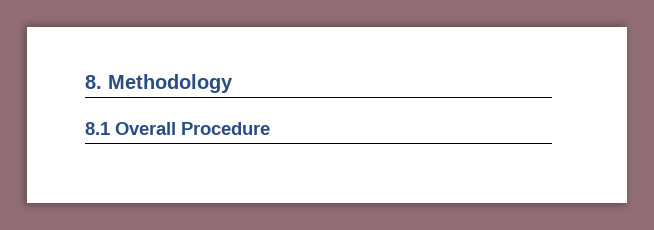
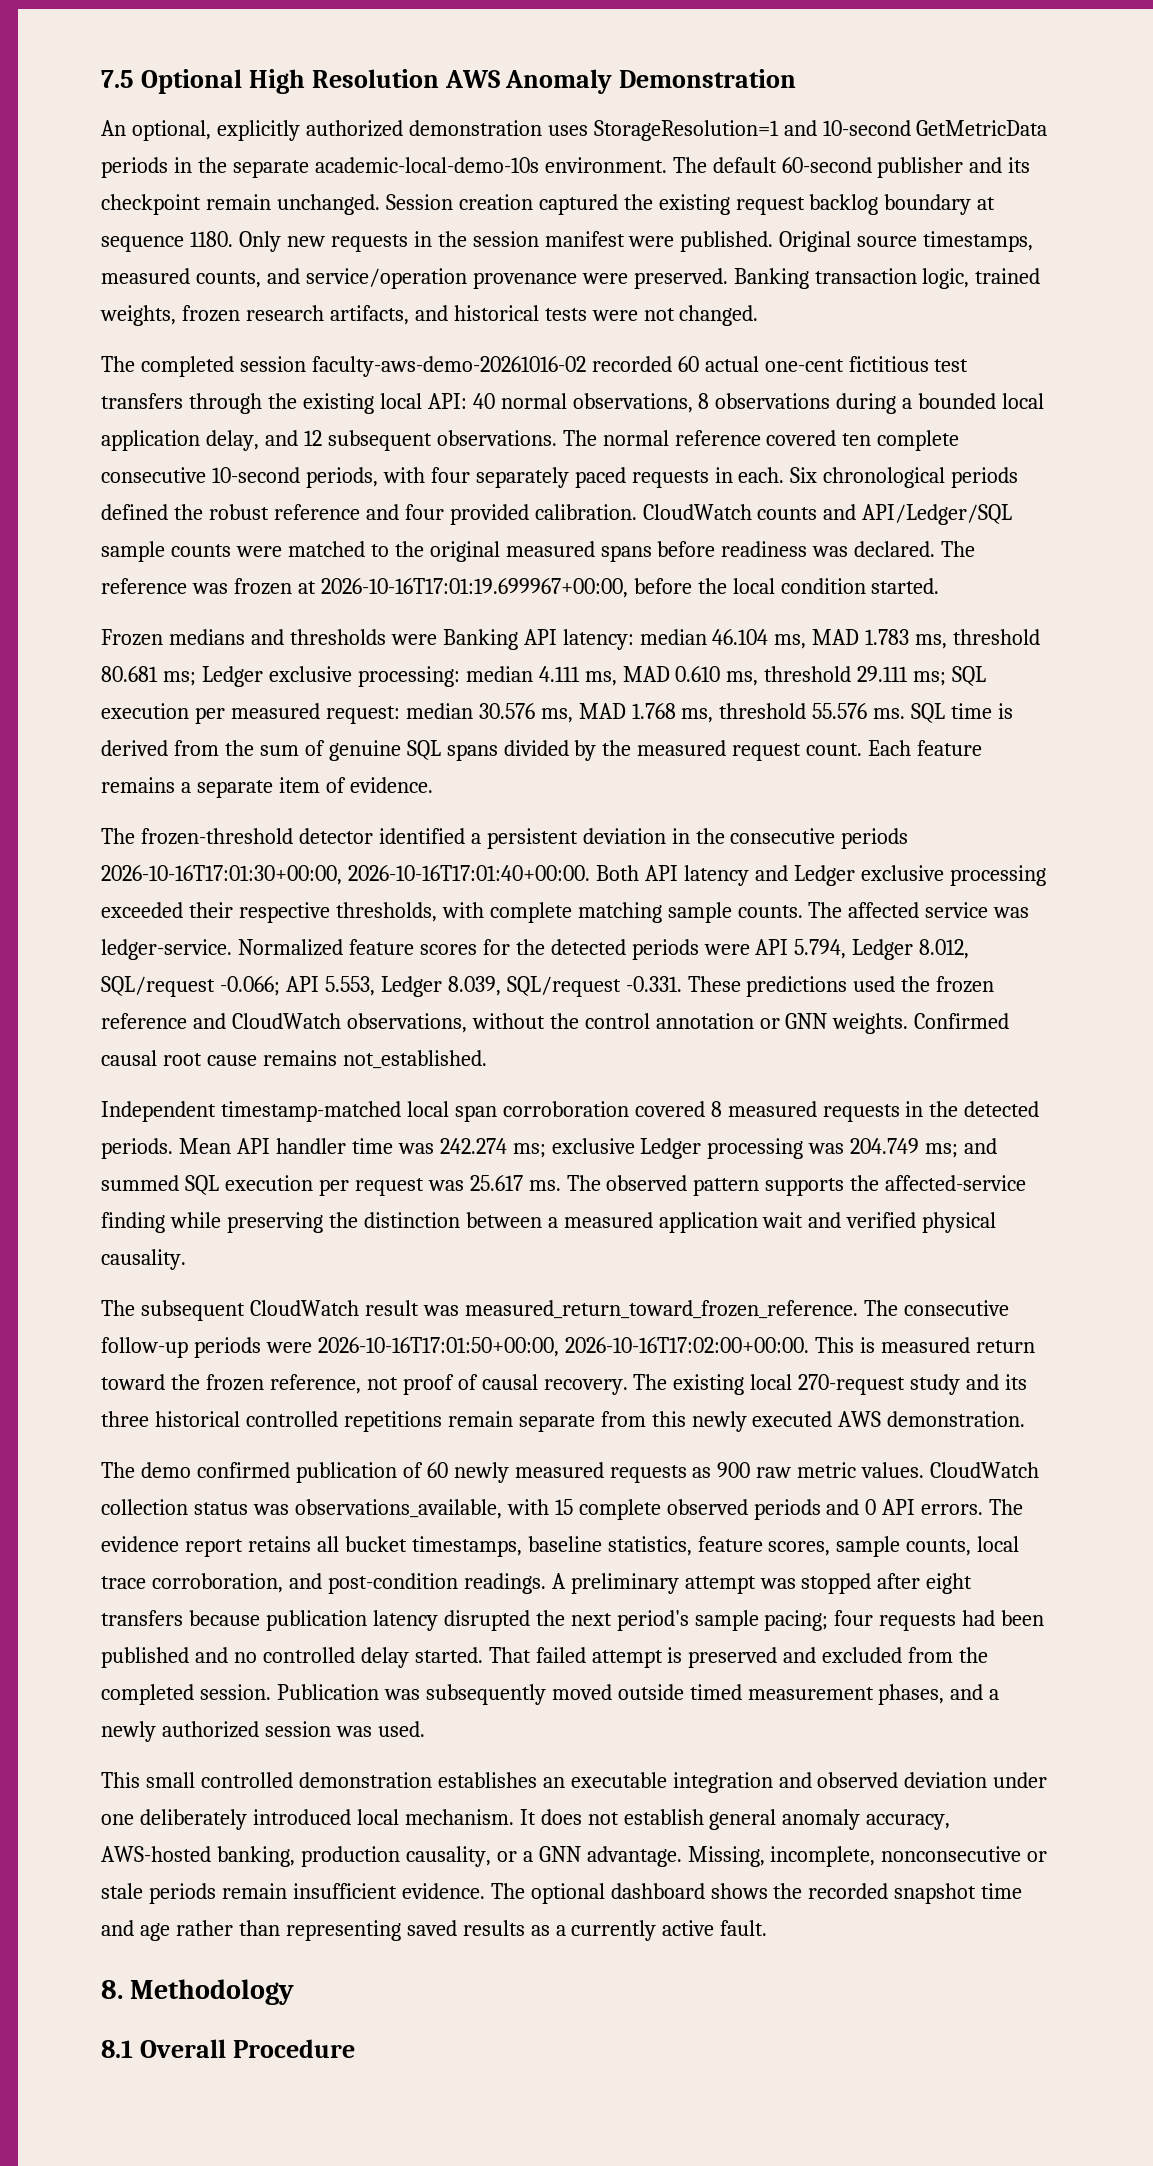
(85, 82) none -> [101,69,797,94] [101,120,1048,141] [101,157,1031,178] [101,194,996,215] [101,231,1034,252] [101,268,1041,289] [100,305,759,326] [101,356,969,377] [101,393,1045,414] [101,430,960,451] [101,467,1019,488] [101,504,1013,525] [101,541,976,562] [101,578,940,598] [101,629,1041,650] [101,666,987,687] [101,703,1014,724] [101,740,983,761] [101,777,433,798] [101,828,909,849] [101,865,1046,886] [101,902,1030,923] [101,939,970,960] [101,976,995,997] [101,1013,1010,1034] [101,1050,487,1069] [101,1101,1040,1122] [101,1138,998,1159] [101,1175,1027,1196] [101,1212,997,1233] [101,1249,186,1270] [101,1300,1009,1321] [101,1337,1035,1358] [101,1374,1028,1395] [101,1411,1026,1432] [101,1462,1040,1483] [101,1499,1024,1520] [101,1536,1020,1557] [101,1573,973,1594] [101,1610,1045,1631] [101,1647,989,1668] [101,1684,1000,1705] [101,1721,425,1742] [101,1772,1048,1793] [101,1809,951,1830] [101,1846,1048,1867] [101,1883,1023,1904] [101,1920,768,1941] 7.5 Optional High Resolution AWS Anomaly Demonstration // An optional, explicitly authorized demonstration uses StorageResolution=1 and 10-second GetMetricData periods in the separate academic-local-demo-10s environment. The default 60-second publisher and its checkpoint remain unchanged. Session creation captured the existing request backlog boundary at sequence 1180. Only new requests in the session manifest were published. Original source timestamps, measured counts, and service/operation provenance were preserved. Banking transaction logic, trained weights, frozen research artifacts, and historical tests were not changed. // The completed session faculty-aws-demo-20261016-02 recorded 60 actual one-cent fictitious test transfers through the existing local API: 40 normal observations, 8 observations during a bounded local application delay, and 12 subsequent observations. The normal reference covered ten complete consecutive 10-second periods, with four separately paced requests in each. Six chronological periods defined the robust reference and four provided calibration. CloudWatch counts and API/Ledger/SQL sample counts were matched to the original measured spans before readiness was declared. The reference was frozen at 2026-10-16T17:01:19.699967+00:00, before the local condition started. // Frozen medians and thresholds were Banking API latency: median 46.104 ms, MAD 1.783 ms, threshold 80.681 ms; Ledger exclusive processing: median 4.111 ms, MAD 0.610 ms, threshold 29.111 ms; SQL execution per measured request: median 30.576 ms, MAD 1.768 ms, threshold 55.576 ms. SQL time is derived from the sum of genuine SQL spans divided by the measured request count. Each feature remains a separate item of evidence. // The frozen-threshold detector identified a persistent deviation in the consecutive periods 2026-10-16T17:01:30+00:00, 2026-10-16T17:01:40+00:00. Both API latency and Ledger exclusive processing exceeded their respective thresholds, with complete matching sample counts. The affected service was ledger-service. Normalized feature scores for the detected periods were API 5.794, Ledger 8.012, SQL/request -0.066; API 5.553, Ledger 8.039, SQL/request -0.331. These predictions used the frozen reference and CloudWatch observations, without the control annotation or GNN weights. Confirmed causal root cause remains not_established. // Independent timestamp-matched local span corroboration covered 8 measured requests in the detected periods. Mean API handler time was 242.274 ms; exclusive Ledger processing was 204.749 ms; and summed SQL execution per request was 25.617 ms. The observed pattern supports the affected-service finding while preserving the distinction between a measured application wait and verified physical causality. // The subsequent CloudWatch result was measured_return_toward_frozen_reference. The consecutive follow-up periods were 2026-10-16T17:01:50+00:00, 2026-10-16T17:02:00+00:00. This is measured return toward the frozen reference, not proof of causal recovery. The existing local 270-request study and its three historical controlled repetitions remain separate from this newly executed AWS demonstration. // The demo confirmed publication of 60 newly measured requests as 900 raw metric values. CloudWatch collection status was observations_available, with 15 complete observed periods and 0 API errors. The evidence report retains all bucket timestamps, baseline statistics, feature scores, sample counts, local trace corroboration, and post-condition readings. A preliminary attempt was stopped after eight transfers because publication latency disrupted the next period's sample pacing; four requests had been published and no controlled delay started. That failed attempt is preserved and excluded from the completed session. Publication was subsequently moved outside timed measurement phases, and a newly authorized session was used. // This small controlled demonstration establishes an executable integration and observed deviation under one deliberately introduced local mechanism. It does not establish general anomaly accuracy, AWS-hosted banking, production causality, or a GNN advantage. Missing, incomplete, nonconsecutive or stale periods remain insufficient evidence. The optional dashboard shows the recorded snapshot time and age rather than representing saved results as a currently active fault. //

